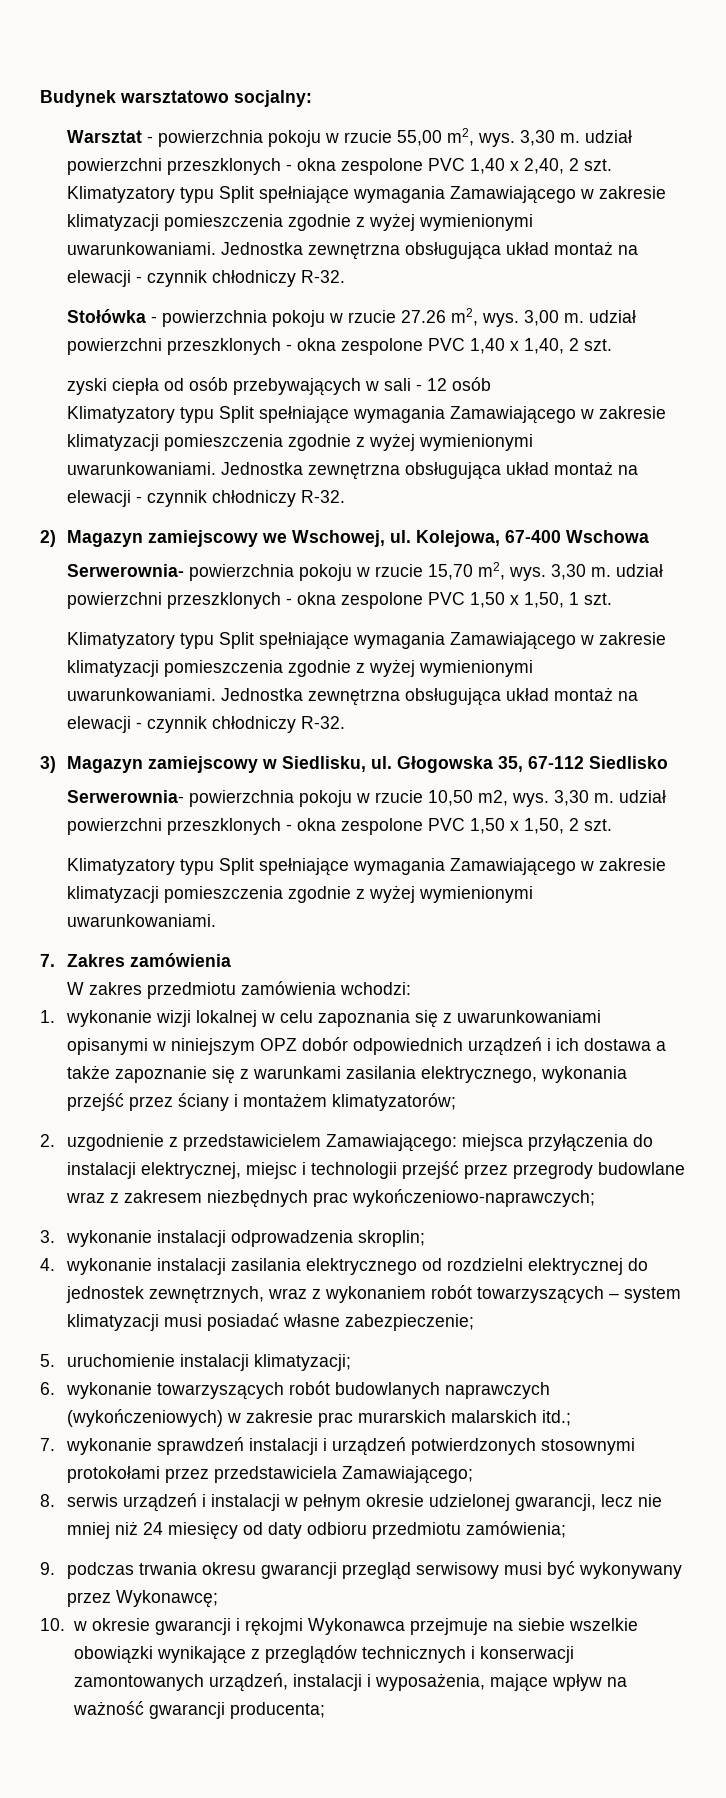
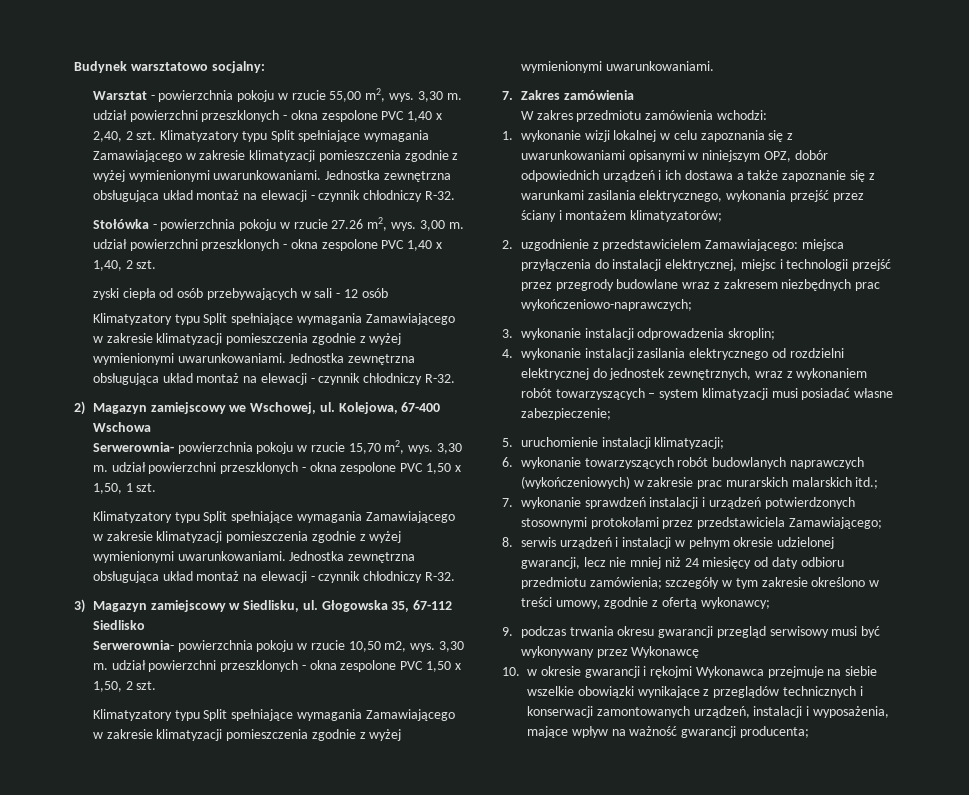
[259,1038,297,1051] OPZ -> [763,151,791,162] OPZ,
(566, 1529) none -> [665,577,880,589] [520,597,770,609] szczegóły w tym zakresie określono w treści umowy, zgodnie z ofertą wykonawcy;
[115,1590,218,1608] Wykonawcę; -> [631,646,700,658] Wykonawcę

